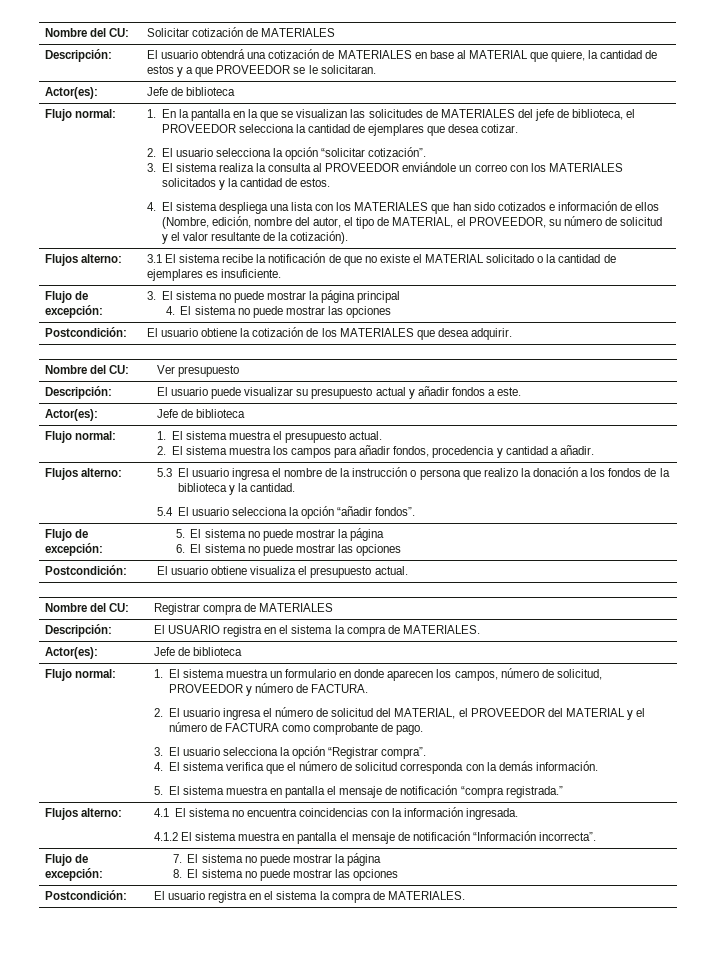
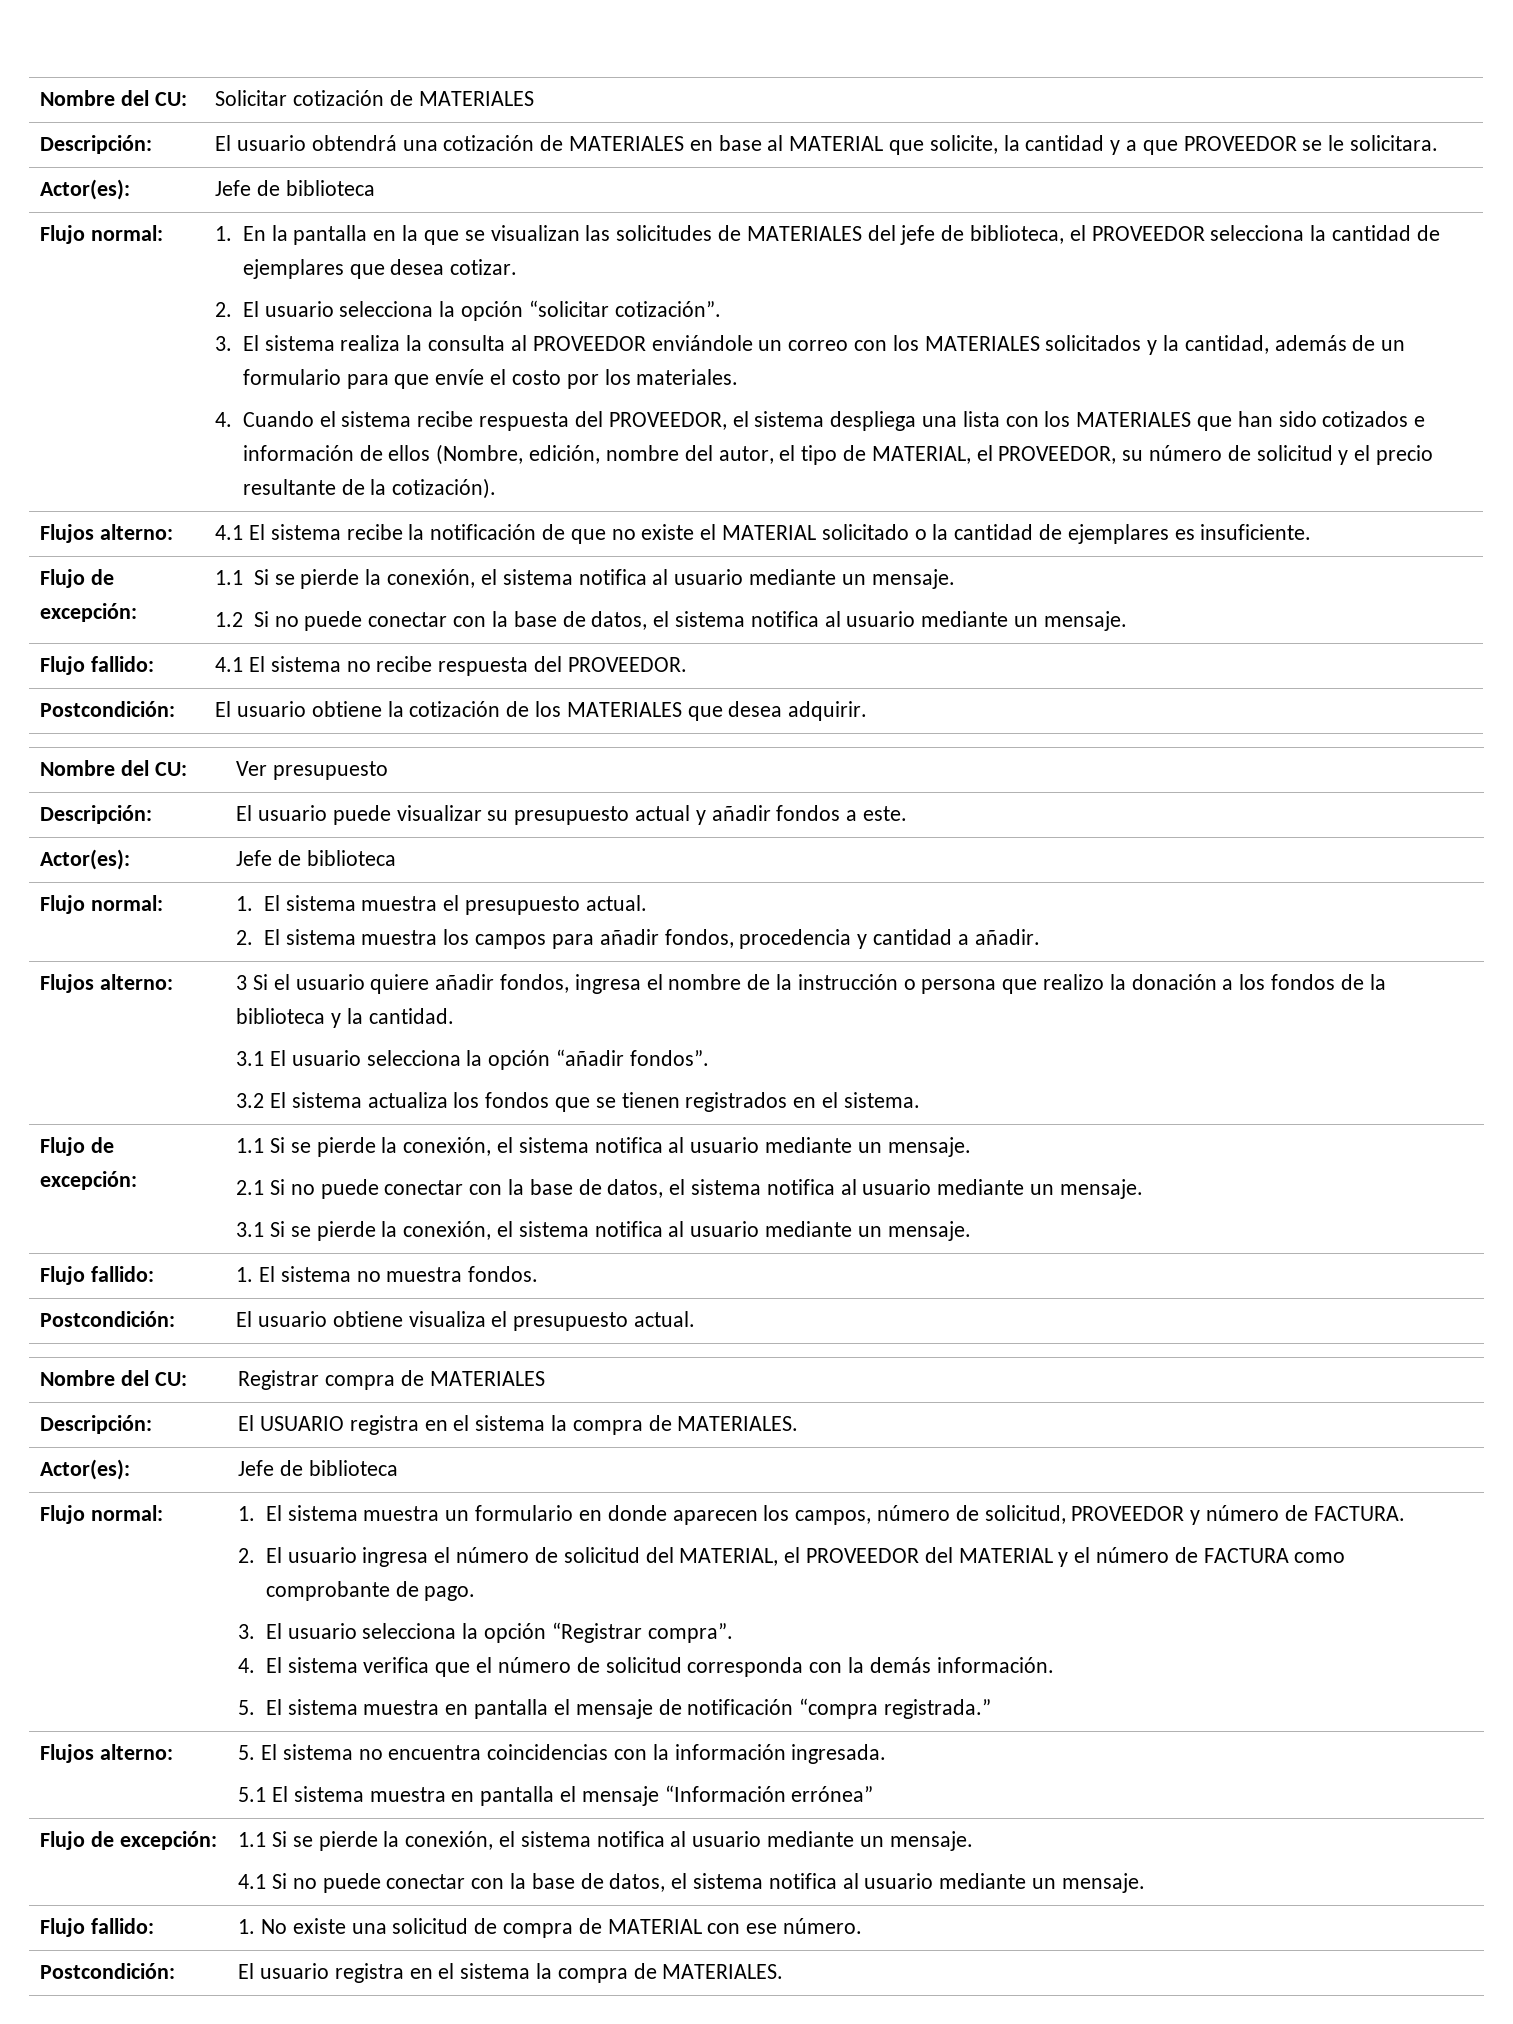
[551,50,658,62] [146,65,174,74] quiere, la cantidad de estos -> [929,135,1105,154] solicite, la cantidad
[320,65,376,74] solicitaran. -> [1350,135,1439,151] solicitara.
[239,178,331,187] [146,202,173,211] cantidad de estos. // 4. El -> [1184,335,1406,354] [242,369,739,389] [215,411,749,431] cantidad, además de un formulario para que envíe el costo por los materiales. // 4. Cuando el sistema recibe respuesta del PROVEEDOR, el
[182,232,208,241] valor -> [1375,445,1433,465] precio
[146,254,162,263] 3.1 -> [215,525,244,540] 4.1
[146,290,401,303] [165,306,392,318] 3. El sistema no puede mostrar la página principal // 4. El sistema no puede mostrar las opciones -> [215,569,955,589] [215,611,1127,631] [40,656,154,675] [215,656,687,676] 1.1 Si se pierde la conexión, el sistema notifica al usuario mediante un mensaje. // 1.2 Si no puede conectar con la base de datos, el sistema notifica al usuario mediante un mensaje. // Flujo fallido: | 4.1 El sistema no recibe respuesta del PROVEEDOR.
[156,468,229,477] 5.3 El usuario -> [236,974,569,994] 3 Si el usuario quiere añadir fondos,
[156,507,173,516] 5.4 -> [236,1051,265,1066] 3.1
[44,529,88,541] [44,543,103,556] [175,528,385,541] [175,544,402,556] // Flujo de excepción: | 5. El sistema no puede mostrar la página // 6. El sistema no puede mostrar las opciones -> [236,1092,920,1112] [40,1137,114,1156] [40,1171,138,1190] [236,1137,971,1157] [236,1179,1143,1199] [236,1221,971,1241] [40,1266,154,1285] [236,1266,539,1282] // 3.2 El sistema actualiza los fondos que se tienen registrados en el sistema. // Flujo de excepción: | 1.1 Si se pierde la conexión, el sistema notifica al usuario mediante un mensaje. // 2.1 Si no puede conectar con la base de datos, el sistema notifica al usuario mediante un mensaje. // 3.1 Si se pierde la conexión, el sistema notifica al usuario mediante un mensaje. // Flujo fallido: | 1. El sistema no muestra fondos.
[153,808,169,817] 4.1 -> [238,1745,256,1760] 5.
[153,831,597,844] [44,854,88,866] [44,868,103,881] [172,853,382,866] [172,869,399,881] 4.1.2 El sistema muestra en pantalla el mensaje de notificación “Información incorrecta”. // Flujo de excepción: | 7. El sistema no puede mostrar la página // 8. El sistema no puede mostrar las opciones -> [238,1785,874,1806] [40,1831,217,1850] [238,1831,973,1851] [238,1873,1145,1893] [40,1918,154,1937] [238,1918,862,1938] 5.1 El sistema muestra en pantalla el mensaje “Información errónea” // Flujo de excepción: | 1.1 Si se pierde la conexión, el sistema notifica al usuario mediante un mensaje. // 4.1 Si no puede conectar con la base de datos, el sistema notifica al usuario mediante un mensaje. // Flujo fallido: | 1. No existe una solicitud de compra de MATERIAL con ese número.

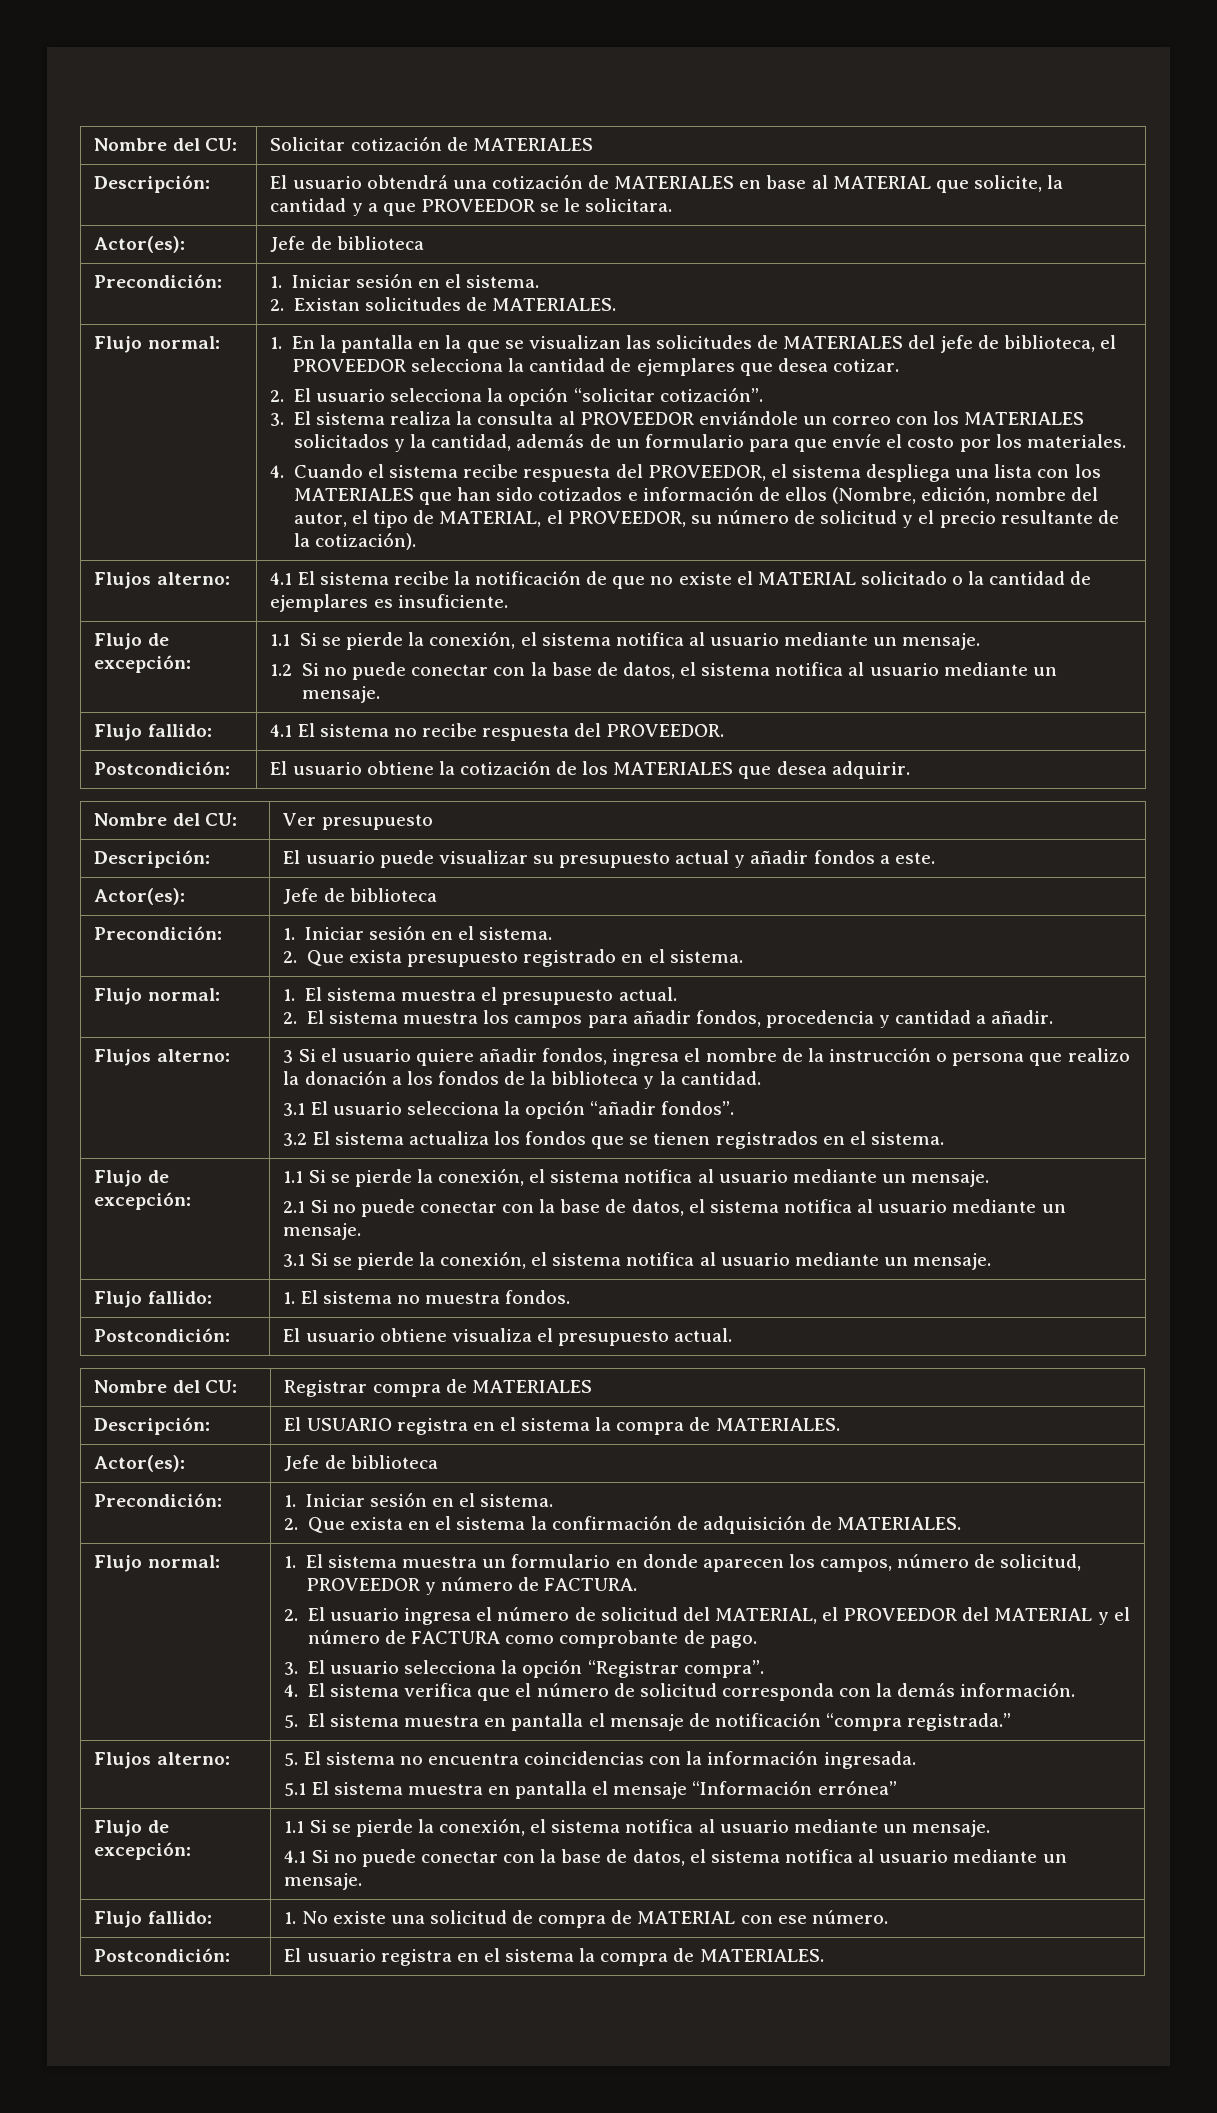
(375, 188) none -> [94,274,223,288] [270,273,540,288] [270,297,617,311] // Precondición: | 1. Iniciar sesión en el sistema. // 2. Existan solicitudes de MATERIALES.
(396, 858) none -> [94,926,223,940] [283,925,553,940] [283,949,743,967] // Precondición: | 1. Iniciar sesión en el sistema. // 2. Que exista presupuesto registrado en el sistema.
(398, 1468) none -> [94,1493,223,1507] [284,1492,554,1507] [284,1515,962,1534] // Precondición: | 1. Iniciar sesión en el sistema. // 2. Que exista en el sistema la confirmación de adquisición de MATERIALES.

